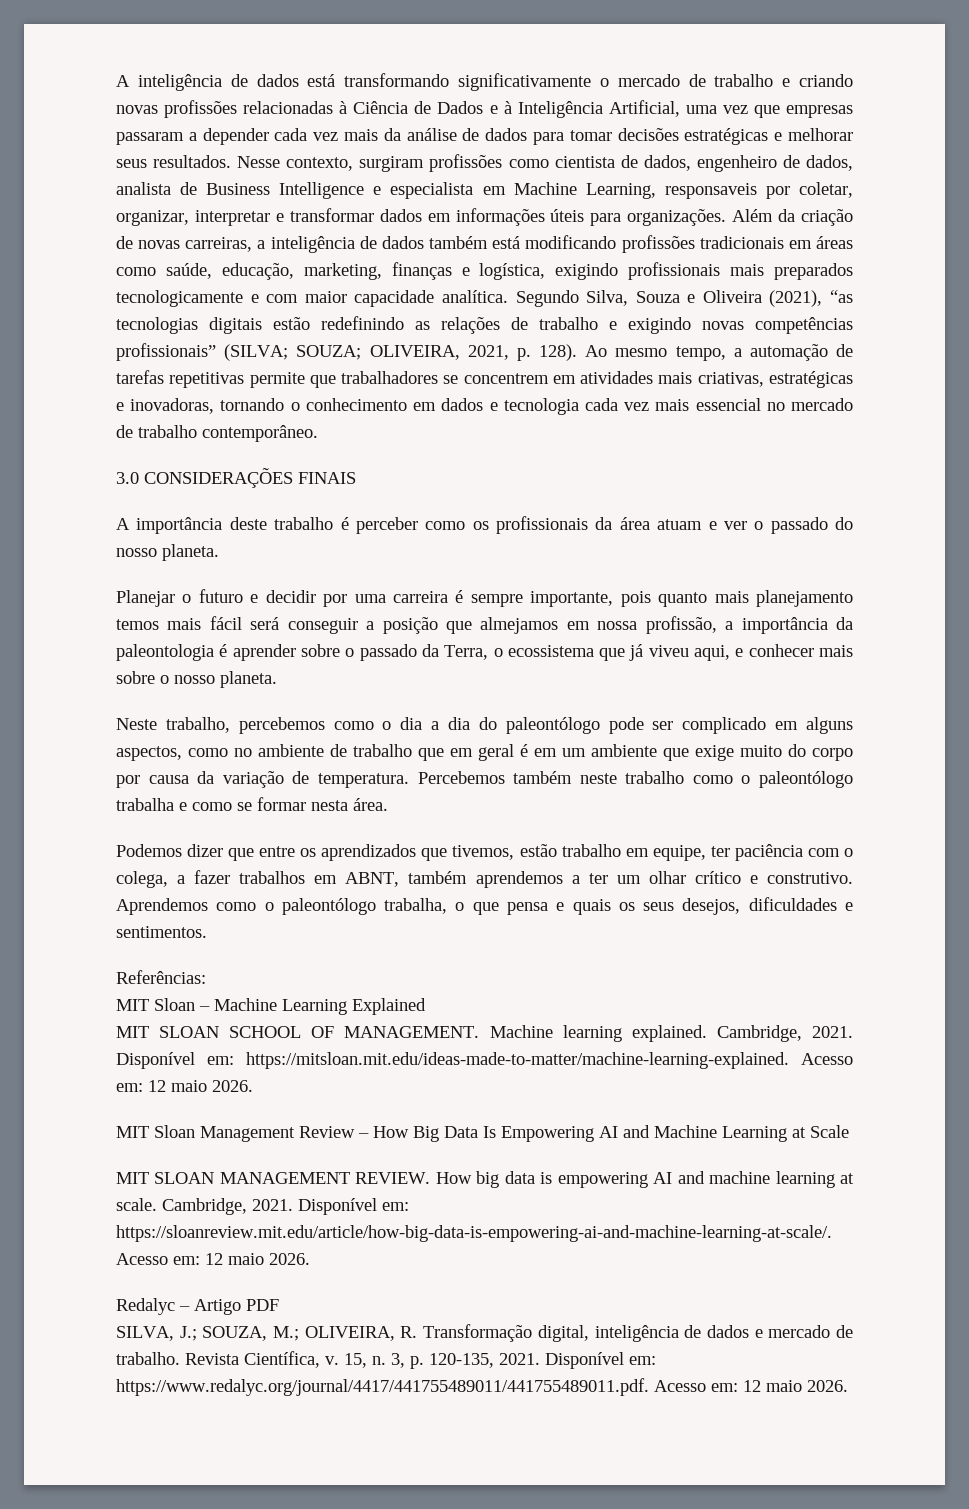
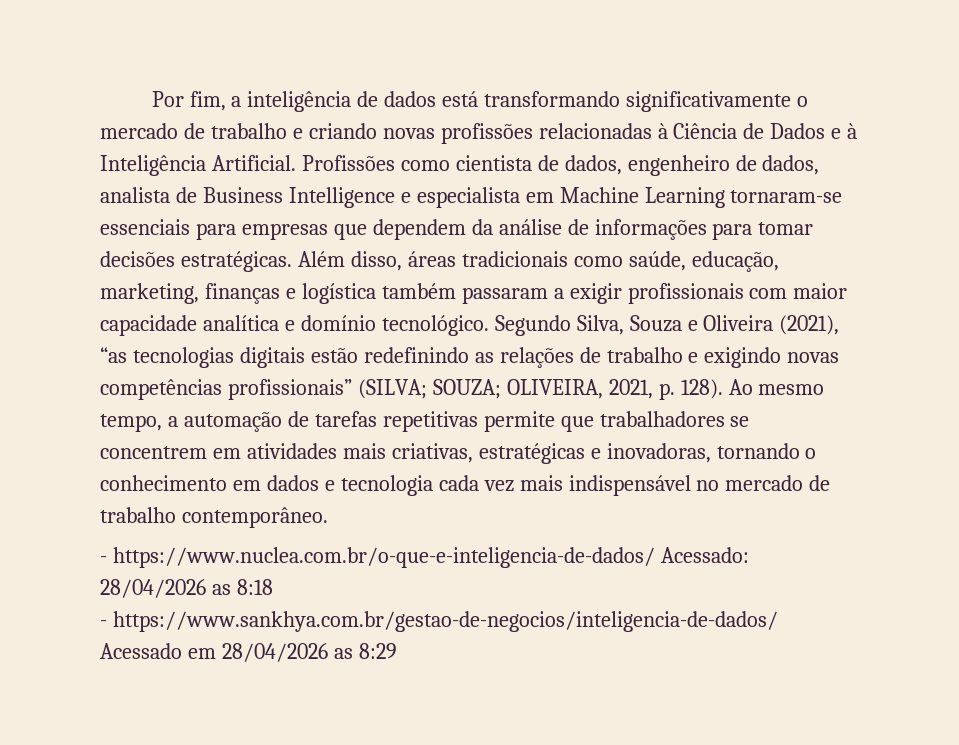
[116,75,130,87] A -> [151,91,242,111] Por fim, a
[608,100,853,118] [116,128,853,145] [116,154,503,172] Artificial, uma vez que empresas passaram a depender cada vez mais da análise de dados para tomar decisões estratégicas e melhorar seus resultados. Nesse contexto, surgiram profissões -> [211,155,395,171] Artificial. Profissões
[585,182,853,199] [116,208,853,226] [116,235,853,253] Learning, responsaveis por coletar, organizar, interpretar e transformar dados em informações úteis para organizações. Além da criação de novas carreiras, a inteligência de dados também está modificando profissões tradicionais em áreas -> [644,187,843,208] [100,219,814,240] [100,251,568,272] Learning tornaram-se essenciais para empresas que dependem da análise de informações para tomar decisões estratégicas. Além disso, áreas tradicionais
[479,262,853,280] [116,290,508,307] logística, exigindo profissionais mais preparados tecnologicamente e com maior capacidade analítica. -> [301,283,848,304] [100,315,489,336] logística também passaram a exigir profissionais com maior capacidade analítica e domínio tecnológico.
[695,398,761,411] essencial -> [568,475,691,496] indispensável
[116,468,356,488] [116,516,853,534] [116,544,219,561] [116,589,854,607] [116,616,854,634] [116,644,853,661] [116,671,277,688] [116,717,853,734] [116,744,853,761] [116,771,854,788] [116,797,388,811] [116,844,854,861] [116,870,853,888] [116,897,854,915] [116,926,207,938] [116,970,206,984] [116,998,426,1015] [116,1025,853,1042] [116,1052,853,1069] [116,1080,253,1092] [116,1125,849,1142] [116,1171,854,1188] [116,1198,409,1215] [116,1225,832,1242] [116,1253,310,1265] [116,1298,279,1315] [116,1324,854,1342] [116,1351,656,1369] [116,1378,848,1396] 3.0 CONSIDERAÇÕES FINAIS // A importância deste trabalho é perceber como os profissionais da área atuam e ver o passado do nosso planeta. // Planejar o futuro e decidir por uma carreira é sempre importante, pois quanto mais planejamento temos mais fácil será conseguir a posição que almejamos em nossa profissão, a importância da paleontologia é aprender sobre o passado da Terra, o ecossistema que já viveu aqui, e conhecer mais sobre o nosso planeta. // Neste trabalho, percebemos como o dia a dia do paleontólogo pode ser complicado em alguns aspectos, como no ambiente de trabalho que em geral é em um ambiente que exige muito do corpo por causa da variação de temperatura. Percebemos também neste trabalho como o paleontólogo trabalha e como se formar nesta área. // Podemos dizer que entre os aprendizados que tivemos, estão trabalho em equipe, ter paciência com o colega, a fazer trabalhos em ABNT, também aprendemos a ter um olhar crítico e construtivo. Aprendemos como o paleontólogo trabalha, o que pensa e quais os seus desejos, dificuldades e sentimentos. // Referências: // MIT Sloan – Machine Learning Explained // MIT SLOAN SCHOOL OF MANAGEMENT. Machine learning explained. Cambridge, 2021. Disponível em: https://mitsloan.mit.edu/ideas-made-to-matter/machine-learning-explained. Acesso em: 12 maio 2026. // MIT Sloan Management Review – How Big Data Is Empowering AI and Machine Learning at Scale // MIT SLOAN MANAGEMENT REVIEW. How big data is empowering AI and machine learning at scale. Cambridge, 2021. Disponível em: https://sloanreview.mit.edu/article/how-big-data-is-empowering-ai-and-machine-learning-at-scale/. Acesso em: 12 maio 2026. // Redalyc – Artigo PDF // SILVA, J.; SOUZA, M.; OLIVEIRA, R. Transformação digital, inteligência de dados e mercado de trabalho. Revista Científica, v. 15, n. 3, p. 120-135, 2021. Disponível em: https://www.redalyc.org/journal/4417/441755489011/441755489011.pdf. Acesso em: 12 maio 2026. -> [100,547,749,568] [100,579,273,598] [100,611,778,632] [100,643,397,662] - https://www.nuclea.com.br/o-que-e-inteligencia-de-dados/ Acessado: 28/04/2026 as 8:18 // - https://www.sankhya.com.br/gestao-de-negocios/inteligencia-de-dados/ Acessado em 28/04/2026 as 8:29

